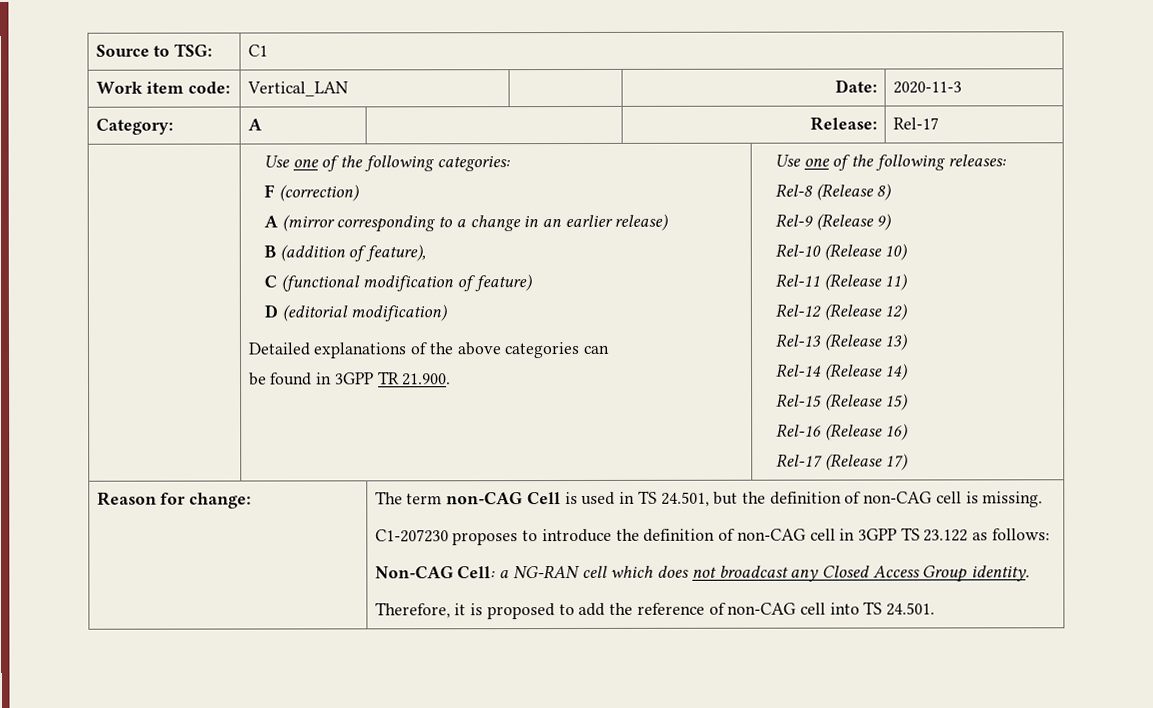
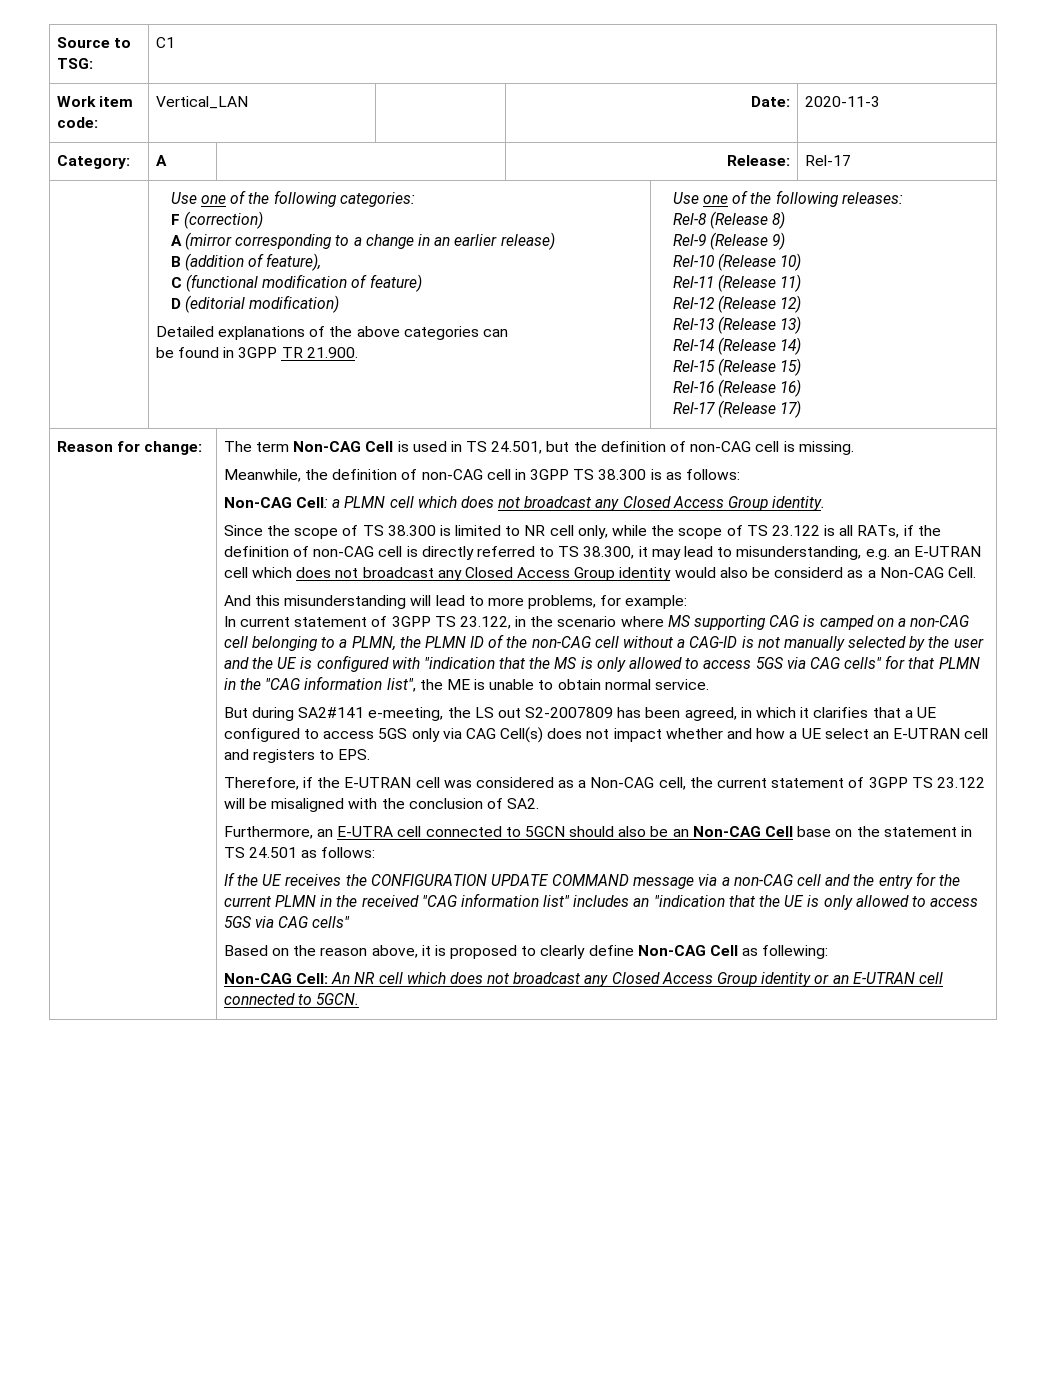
[446,492,524,505] non-CAG -> [293,441,362,452] Non-CAG
[374,528,612,546] C1-207230 proposes to introduce -> [223,469,301,482] Meanwhile,
[923,529,969,542] 23.122 -> [598,469,662,480] 38.300 is
[512,564,580,579] NG-RAN -> [344,496,386,508] PLMN
[374,601,936,620] Therefore, it is proposed to add the reference of non-CAG cell into TS 24.501. -> [223,525,941,539] [223,546,981,560] [223,567,976,581] [223,595,688,609] [223,615,970,630] [223,634,984,651] [223,655,980,672] [223,676,709,692] [223,707,936,721] [223,727,989,743] [223,749,371,763] [223,777,985,790] [223,798,540,812] [223,826,972,839] [223,847,376,858] [223,872,960,889] [223,893,979,910] [223,916,351,928] [223,945,829,959] [223,972,943,987] [223,993,360,1005] Since the scope of TS 38.300 is limited to NR cell only, while the scope of TS 23.122 is all RATs, if the definition of non-CAG cell is directly referred to TS 38.300, it may lead to misunderstanding, e.g. an E-UTRAN cell which does not broadcast any Closed Access Group identity would also be considerd as a Non-CAG Cell. // And this misunderstanding will lead to more problems, for example: // In current statement of 3GPP TS 23.122, in the scenario where MS supporting CAG is camped on a non-CAG cell belonging to a PLMN, the PLMN ID of the non-CAG cell without a CAG-ID is not manually selected by the user and the UE is configured with "indication that the MS is only allowed to access 5GS via CAG cells" for that PLMN in the "CAG information list", the ME is unable to obtain normal service. // But during SA2#141 e-meeting, the LS out S2-2007809 has been agreed, in which it clarifies that a UE configured to access 5GS only via CAG Cell(s) does not impact whether and how a UE select an E-UTRAN cell and registers to EPS. // Therefore, if the E-UTRAN cell was considered as a Non-CAG cell, the current statement of 3GPP TS 23.122 will be misaligned with the conclusion of SA2. // Furthermore, an E-UTRA cell connected to 5GCN should also be an Non-CAG Cell base on the statement in TS 24.501 as follows: // If the UE receives the CONFIGURATION UPDATE COMMAND message via a non-CAG cell and the entry for the current PLMN in the received "CAG information list" includes an "indication that the UE is only allowed to access 5GS via CAG cells" // Based on the reason above, it is proposed to clearly define Non-CAG Cell as follewing: // Non-CAG Cell: An NR cell which does not broadcast any Closed Access Group identity or an E-UTRAN cell connected to 5GCN.

